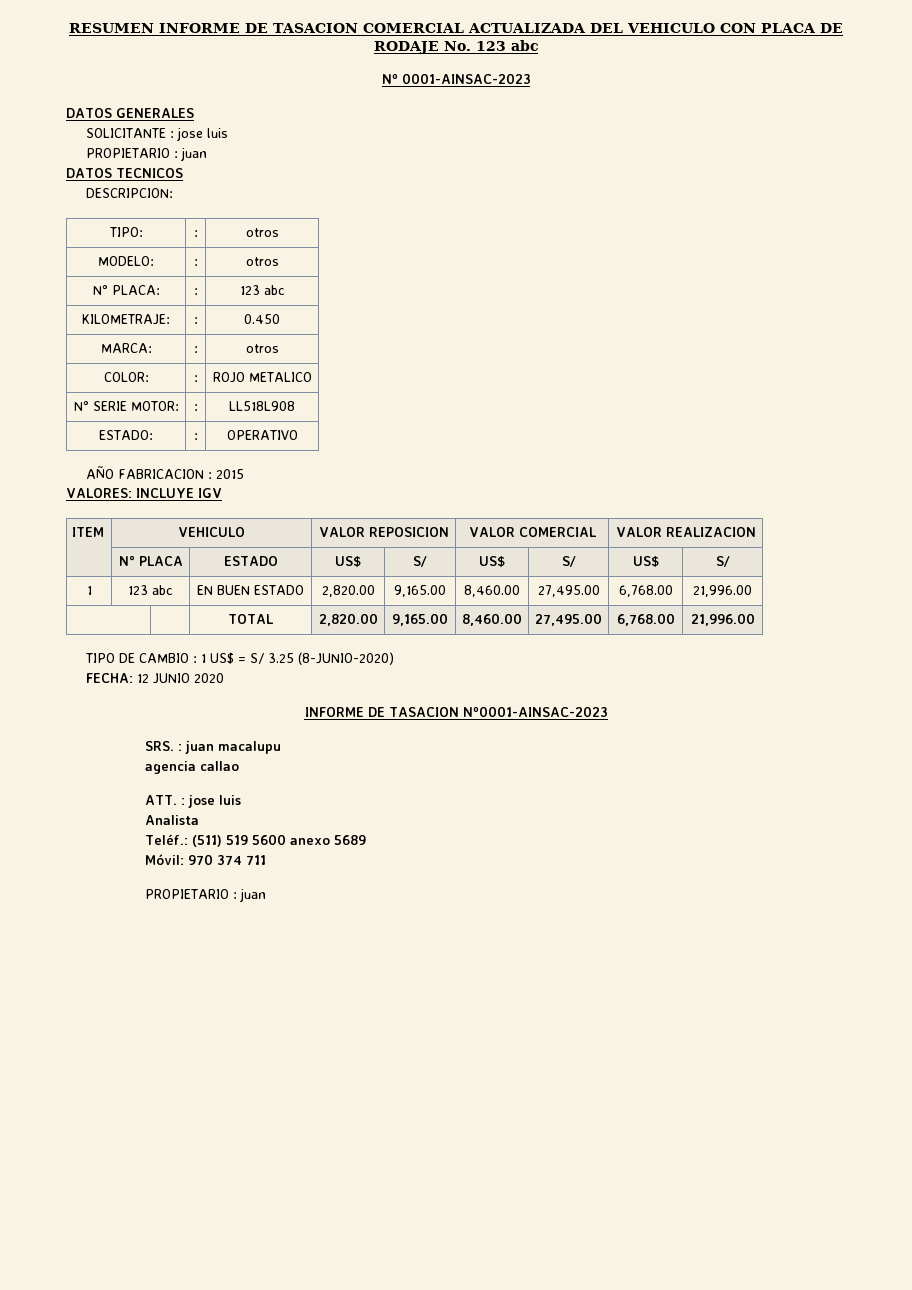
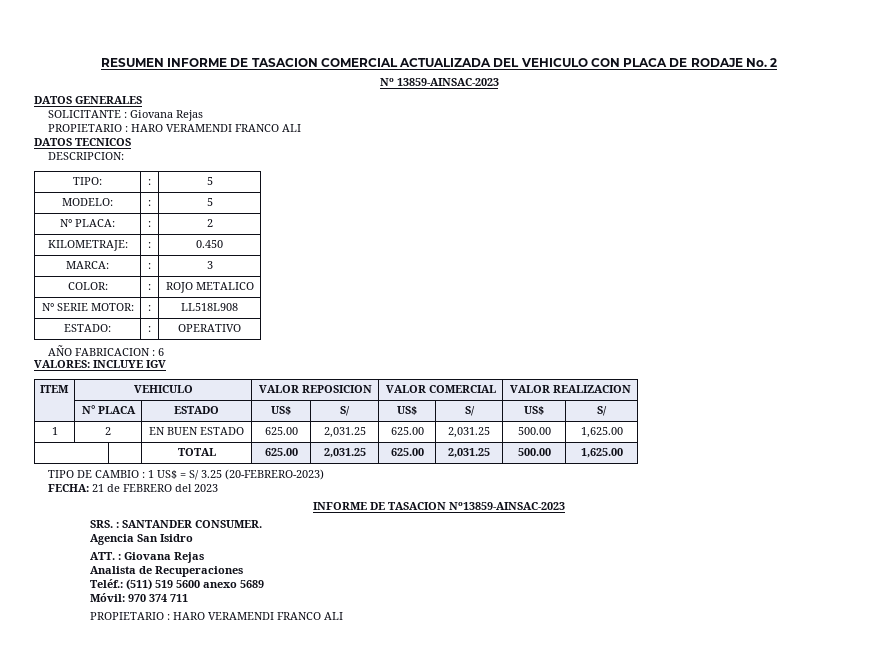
[475,40,539,51] [381,73,531,84] 123 abc // Nº 0001-AINSAC-2023 -> [770,58,778,67] [379,78,499,86] 2 // Nº 13859-AINSAC-2023
[176,127,228,141] [85,147,207,161] jose luis // PROPIETARIO : juan -> [130,110,204,121] [48,124,302,132] Giovana Rejas // PROPIETARIO : HARO VERAMENDI FRANCO ALI
[245,228,279,237] otros -> [206,177,213,185] 5
[245,257,279,266] otros -> [206,198,213,206] 5
[239,285,285,295] 123 abc -> [206,219,213,227] 2
[245,344,279,353] otros -> [206,261,213,269] 3
[215,469,244,479] 2015 -> [158,348,165,356] 6
[128,585,173,595] 123 abc -> [105,427,111,435] 2
[321,585,375,597] [394,585,446,597] [464,585,520,597] [537,585,600,597] [618,585,673,597] [693,585,752,597] [228,614,274,624] [318,613,378,626] [392,613,448,626] [462,613,522,626] [535,613,602,626] [616,613,675,626] [690,613,755,626] 2,820.00 | 9,165.00 | 8,460.00 | 27,495.00 | 6,768.00 | 21,996.00 // | | TOTAL | 2,820.00 | 9,165.00 | 8,460.00 | 27,495.00 | 6,768.00 | 21,996.00 -> [264,427,298,435] [323,427,366,438] [390,427,424,435] [448,427,490,438] [517,427,551,435] [580,427,623,438] [177,448,216,456] [264,448,298,456] [323,448,366,458] [390,448,424,456] [448,448,490,458] [517,448,551,456] [580,448,623,458] 625.00 | 2,031.25 | 625.00 | 2,031.25 | 500.00 | 1,625.00 // | | TOTAL | 625.00 | 2,031.25 | 625.00 | 2,031.25 | 500.00 | 1,625.00
[297,652,394,665] (8-JUNIO-2020) -> [225,469,325,480] (20-FEBRERO-2023)
[136,673,224,684] [304,706,608,717] 12 JUNIO 2020 // INFORME DE TASACION Nº0001-AINSAC-2023 -> [92,484,219,492] [313,502,565,510] 21 de FEBRERO del 2023 // INFORME DE TASACION Nº13859-AINSAC-2023
[184,741,281,754] [144,761,239,774] juan macalupu // agencia callao -> [122,520,263,528] [90,534,194,545] SANTANDER CONSUMER. // Agencia San Isidro
[187,795,241,808] jose luis -> [124,552,205,563] Giovana Rejas
(199, 820) none -> [139,566,244,577] de Recuperaciones
[239,888,266,902] juan -> [173,612,344,620] HARO VERAMENDI FRANCO ALI

